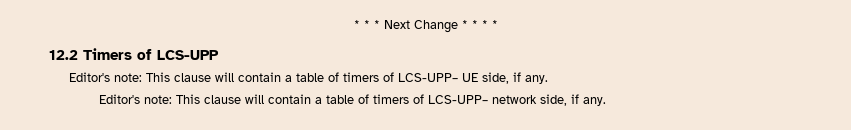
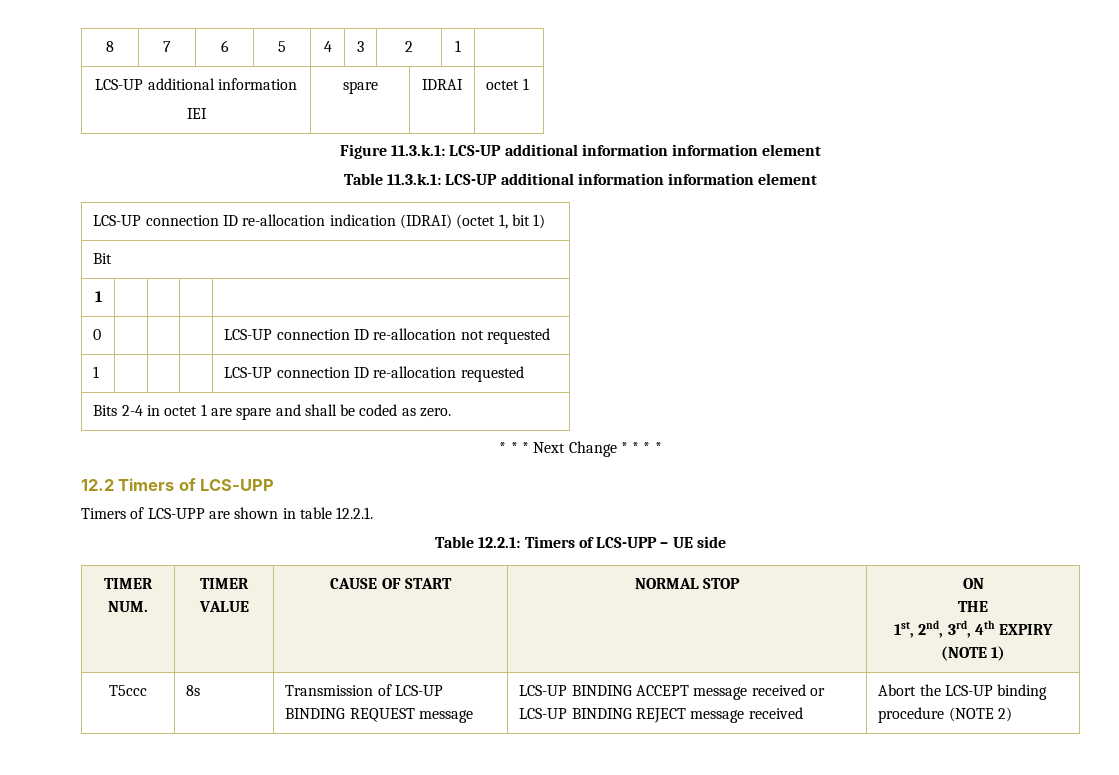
(353, 24) none -> [106,41,114,52] [163,41,171,52] [220,40,229,52] [278,41,286,52] [323,41,332,52] [357,41,364,52] [405,41,413,52] [455,40,461,52] [95,78,297,90] [186,108,207,119] [342,81,378,94] [422,79,463,90] [486,78,529,90] [339,144,822,159] [343,173,818,185] [93,214,546,229] [93,253,113,264] [94,291,102,302] [93,329,102,340] [224,328,550,344] [93,366,100,378] [224,366,524,382] [93,404,452,420] 8 | 7 | 6 | 5 | 4 | 3 | 2 | 1 | // LCS-UP additional information // IEI | spare | IDRAI | octet 1 // Figure 11.3.k.1: LCS-UP additional information information element // Table 11.3.k.1: LCS-UP additional information information element // LCS-UP connection ID re-allocation indication (IDRAI) (octet 1, bit 1) // Bit // 1 | | | | // 0 | | | | LCS-UP connection ID re-allocation not requested // 1 | | | | LCS-UP connection ID re-allocation requested // Bits 2-4 in octet 1 are spare and shall be coded as zero. //
[68,72,548,84] [99,94,607,106] Editor's note: This clause will contain a table of timers of LCS-UPP– UE side, if any. // Editor's note: This clause will contain a table of timers of LCS-UPP– network side, if any. -> [81,507,374,519] [434,536,727,548] [104,578,153,589] [108,601,148,612] [200,578,249,589] [198,601,249,612] [330,578,452,589] [634,578,741,589] [962,578,984,589] [958,601,988,612] [893,620,1054,638] [940,646,1006,661] [109,685,147,696] [186,685,201,696] [285,684,443,696] [285,708,473,723] [519,684,825,700] [519,707,803,723] [878,684,1048,700] [878,707,1012,723] Timers of LCS-UPP are shown in table 12.2.1. // Table 12.2.1: Timers of LCS-UPP – UE side // TIMER NUM. | TIMER VALUE | CAUSE OF START | NORMAL STOP | ON // THE // 1st, 2nd, 3rd, 4th EXPIRY (NOTE 1) // T5ccc | 8s | Transmission of LCS-UP BINDING REQUEST message | LCS-UP BINDING ACCEPT message received or LCS-UP BINDING REJECT message received | Abort the LCS-UP binding procedure (NOTE 2)

